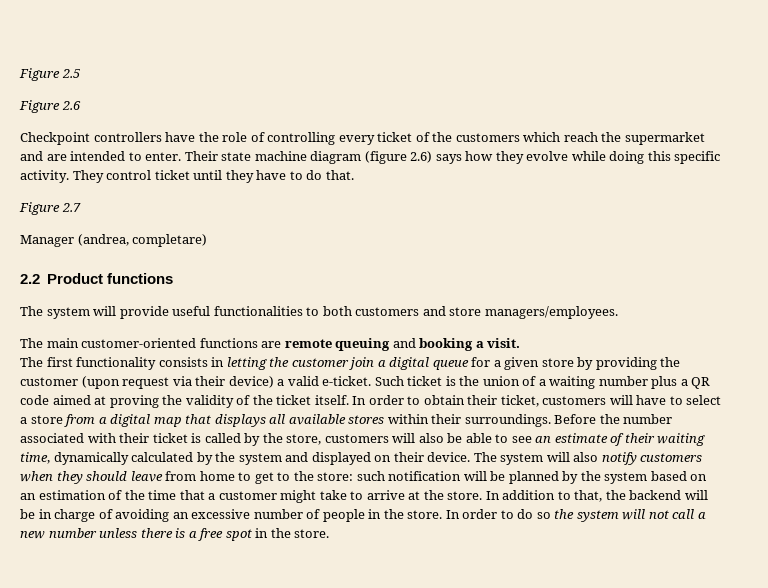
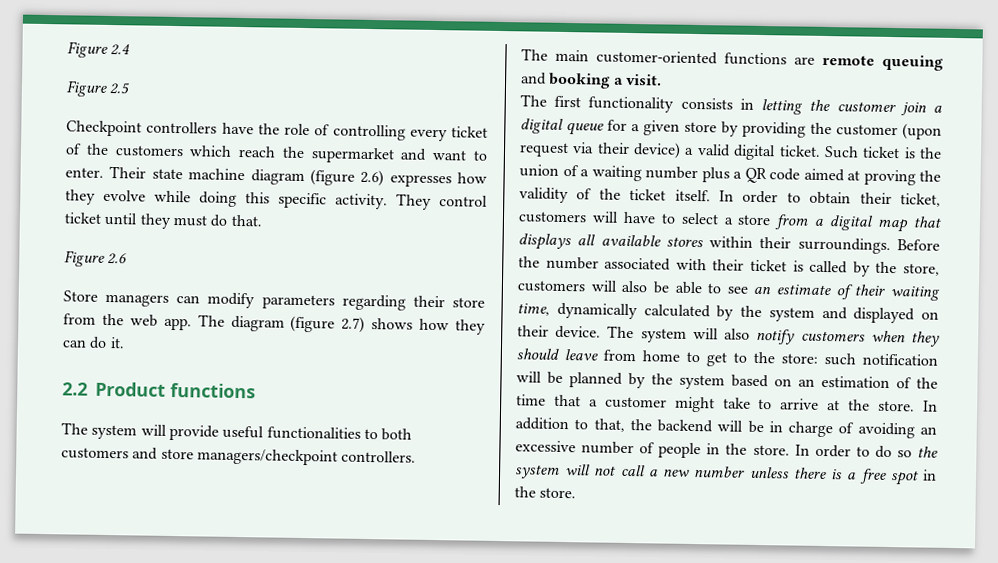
[19,68,60,81] Figure -> [67,41,131,58] [66,80,108,97] Figure 2.4 // Figure
[19,100,81,113] // Figure 2.6 -> (131, 89) none
[46,151,126,161] are intended -> [432,149,468,161] want
[435,154,462,164] says -> [389,174,452,188] expresses
[256,170,303,180] have to -> [172,214,207,227] must
[61,203,81,212] [20,234,208,247] 2.7 // Manager (andrea, completare) -> [107,252,128,265] [63,290,486,311] [63,313,486,335] [62,336,125,349] 2.6 // Store managers can modify parameters regarding their store from the web app. The diagram (figure 2.7) shows how they can do it.
[484,306,618,319] managers/employees. -> [196,448,417,466] managers/checkpoint controllers.
[322,376,372,386] e-ticket. -> [733,144,821,161] digital ticket.

